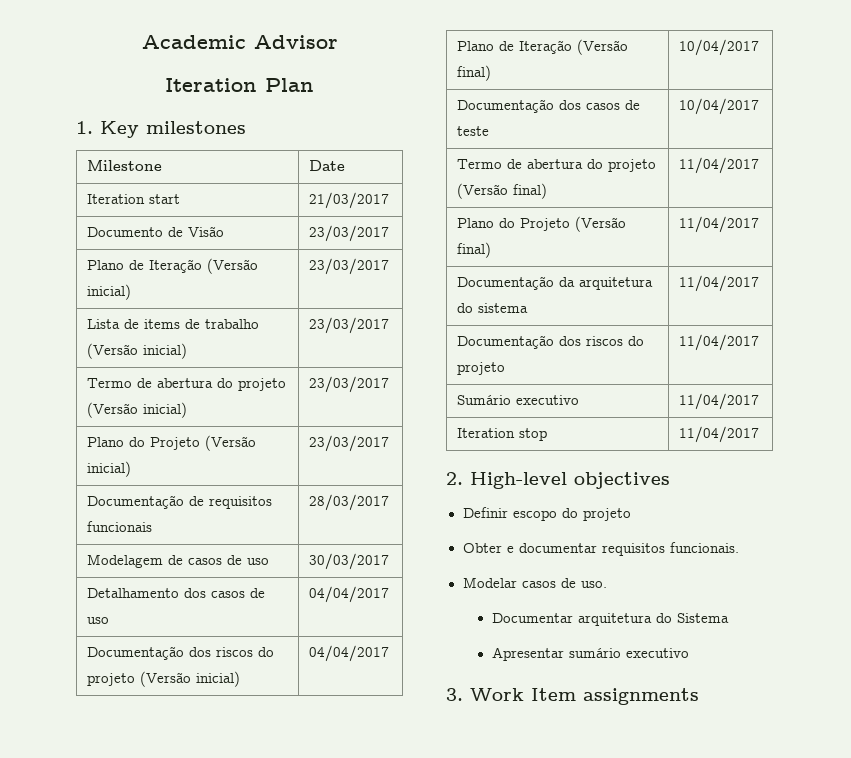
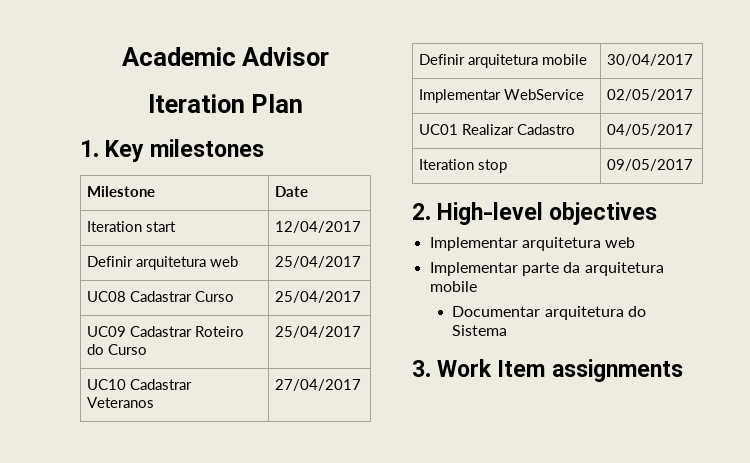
[309,192,390,209] [87,226,225,237] [309,225,390,242] [87,258,259,274] [87,284,132,300] [309,258,390,275] [87,319,260,329] [87,343,188,359] [309,317,390,334] [87,378,287,391] [87,402,188,418] [309,376,390,393] [87,435,257,451] [87,461,132,477] [309,435,390,452] [87,495,273,509] [87,521,153,532] [309,494,390,511] [87,554,270,568] [309,553,390,570] [87,588,266,598] [87,617,110,624] [309,586,390,603] [87,646,275,660] [87,671,241,687] [309,645,390,662] [457,39,629,55] [457,65,492,81] [679,39,760,56] [457,99,641,113] [457,126,490,136] [679,98,760,115] [457,159,657,172] [457,183,548,199] [679,157,760,174] [457,216,627,232] [457,242,492,258] [679,216,760,233] [457,276,654,290] [457,303,529,313] [679,275,760,292] [457,335,645,349] [457,362,506,375] [679,334,760,351] [457,395,580,405] [679,393,760,410] 21/03/2017 // Documento de Visão | 23/03/2017 // Plano de Iteração (Versão inicial) | 23/03/2017 // Lista de items de trabalho (Versão inicial) | 23/03/2017 // Termo de abertura do projeto (Versão inicial) | 23/03/2017 // Plano do Projeto (Versão inicial) | 23/03/2017 // Documentação de requisitos funcionais | 28/03/2017 // Modelagem de casos de uso | 30/03/2017 // Detalhamento dos casos de uso | 04/04/2017 // Documentação dos riscos do projeto (Versão inicial) | 04/04/2017 // Plano de Iteração (Versão final) | 10/04/2017 // Documentação dos casos de teste | 10/04/2017 // Termo de abertura do projeto (Versão final) | 11/04/2017 // Plano do Projeto (Versão final) | 11/04/2017 // Documentação da arquitetura do sistema | 11/04/2017 // Documentação dos riscos do projeto | 11/04/2017 // Sumário executivo | 11/04/2017 -> [275,221,362,233] [87,256,239,270] [275,256,362,268] [87,291,235,302] [275,291,362,303] [87,326,245,337] [87,344,148,355] [275,326,362,338] [87,379,193,390] [87,397,155,408] [275,379,362,391] [419,54,588,68] [607,54,694,66] [419,89,585,103] [607,89,694,101] [419,124,576,135] [607,124,694,136] 12/04/2017 // Definir arquitetura web | 25/04/2017 // UC08 Cadastrar Curso | 25/04/2017 // UC09 Cadastrar Roteiro do Curso | 25/04/2017 // UC10 Cadastrar Veteranos | 27/04/2017 // Definir arquitetura mobile | 30/04/2017 // Implementar WebService | 02/05/2017 // UC01 Realizar Cadastro | 04/05/2017
[679,426,760,443] 11/04/2017 -> [607,159,694,171] 09/05/2017
[462,507,631,521] [462,542,739,556] [462,577,607,588] Definir escopo do projeto // Obter e documentar requisitos funcionais. // Modelar casos de uso. -> [429,237,636,251] [429,262,664,276] [429,281,477,292] Implementar arquitetura web // Implementar parte da arquitetura mobile
[491,647,689,661] // Apresentar sumário executivo -> (508, 330) none

